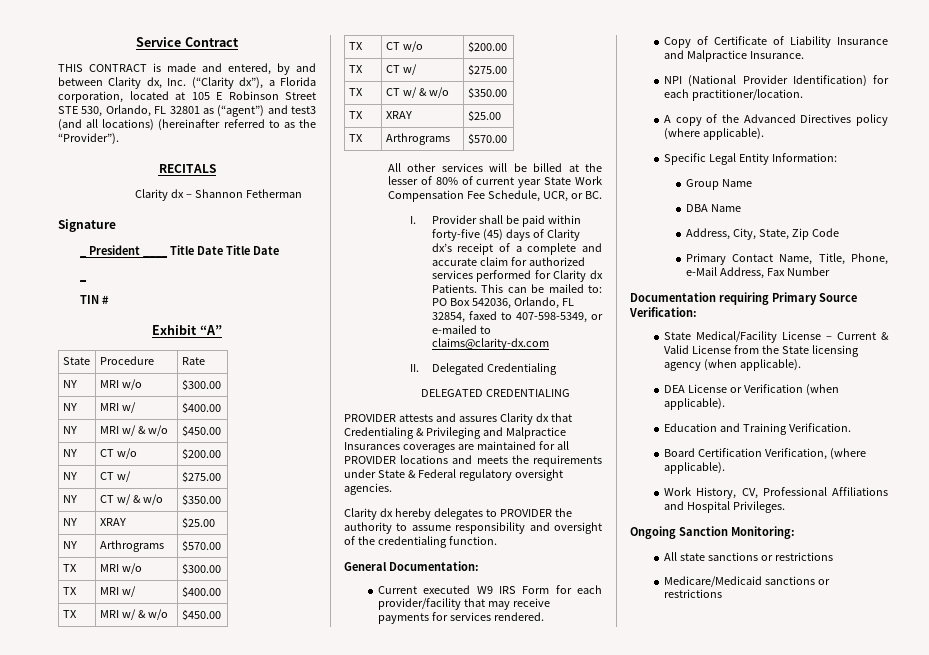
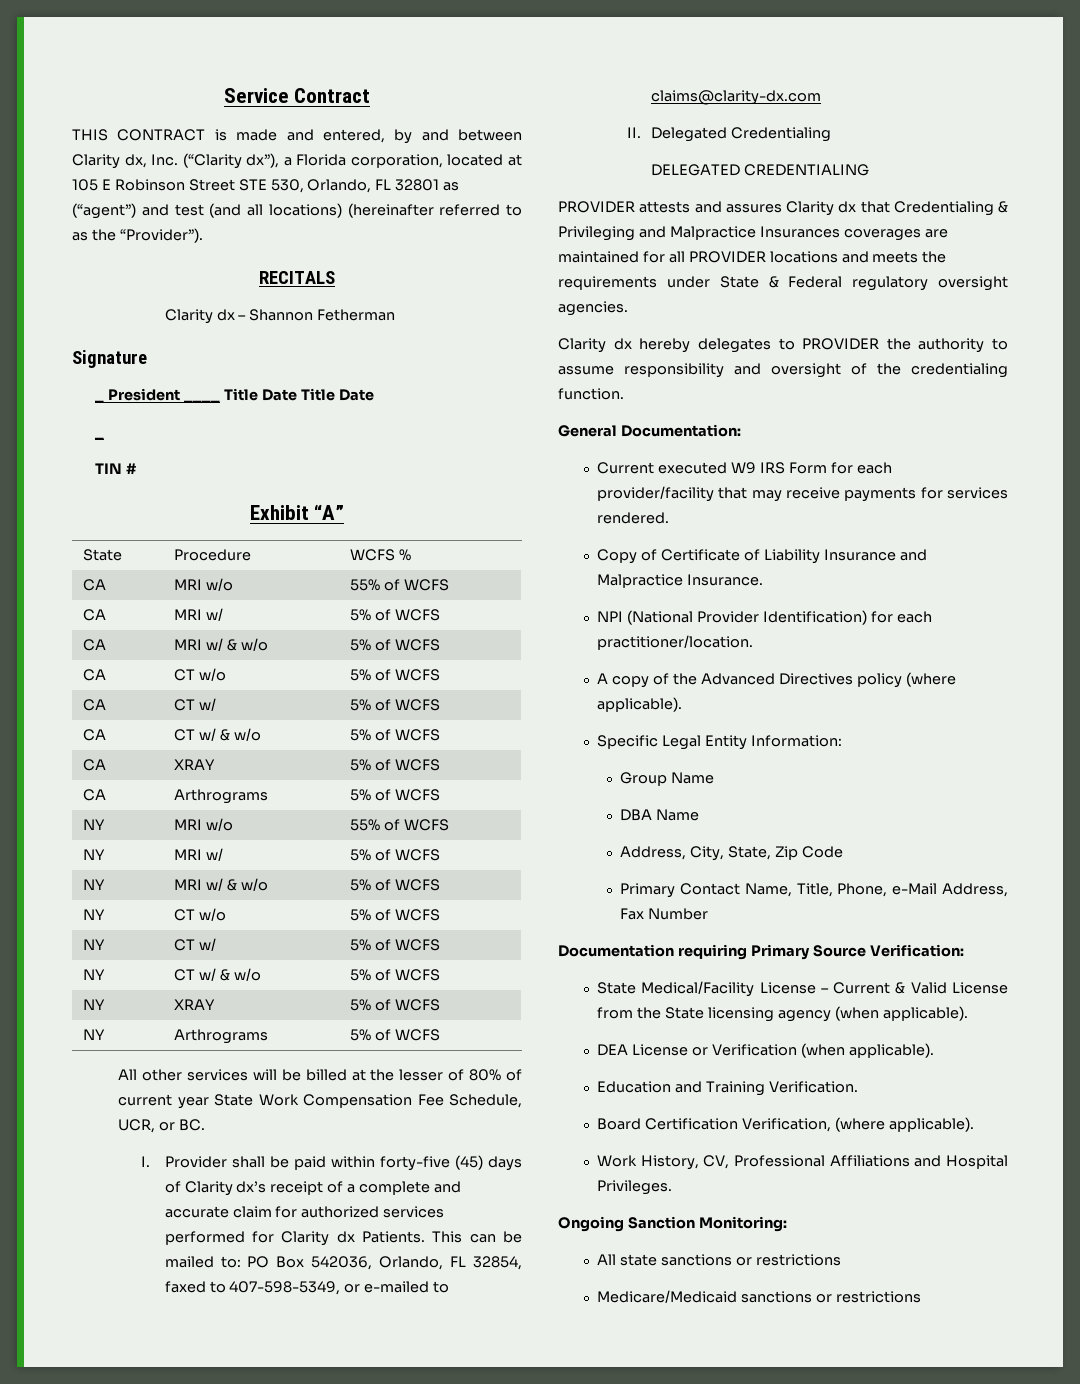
[291,106,316,114] test3 -> [174,204,204,216] test
[181,357,205,365] Rate -> [350,549,412,561] [83,579,107,591] [174,578,234,591] [350,579,450,591] [83,609,107,621] [174,608,224,621] [350,609,441,621] [83,639,107,651] [174,638,268,651] [350,639,441,651] [83,669,107,681] [174,668,227,681] [350,669,441,681] [83,699,107,711] [174,698,217,711] [350,699,441,711] [83,729,107,741] [174,728,261,741] [350,729,441,741] [83,759,107,771] [174,759,216,770] [350,759,441,771] [83,789,107,801] [174,789,269,804] [350,789,441,801] WCFS % // CA | MRI w/o | 55% of WCFS // CA | MRI w/ | 5% of WCFS // CA | MRI w/ & w/o | 5% of WCFS // CA | CT w/o | 5% of WCFS // CA | CT w/ | 5% of WCFS // CA | CT w/ & w/o | 5% of WCFS // CA | XRAY | 5% of WCFS // CA | Arthrograms | 5% of WCFS
[181,379,221,391] $300.00 -> [350,819,450,831] 55% of WCFS
[181,402,221,414] $400.00 -> [350,849,441,861] 5% of WCFS
[181,425,221,437] $450.00 -> [350,879,441,891] 5% of WCFS
[181,448,221,460] $200.00 -> [350,909,441,921] 5% of WCFS
[181,471,221,483] $275.00 -> [350,939,441,951] 5% of WCFS
[181,494,221,506] $350.00 -> [350,969,441,981] 5% of WCFS
[181,517,215,529] $25.00 -> [350,999,441,1011] 5% of WCFS
[181,540,221,552] [62,564,77,572] [99,563,142,574] [181,563,221,575] [62,587,77,595] [99,586,136,597] [181,586,221,598] [62,610,77,618] [99,609,168,620] [181,609,221,621] [348,42,363,50] [385,41,423,52] [467,41,507,53] [348,65,363,73] [385,64,417,75] [467,64,507,76] [348,88,363,96] [385,87,449,98] [467,87,507,99] [348,111,363,119] [385,111,412,119] [467,110,501,122] [348,134,363,142] [385,133,450,145] [467,133,507,145] $570.00 // TX | MRI w/o | $300.00 // TX | MRI w/ | $400.00 // TX | MRI w/ & w/o | $450.00 // TX | CT w/o | $200.00 // TX | CT w/ | $275.00 // TX | CT w/ & w/o | $350.00 // TX | XRAY | $25.00 // TX | Arthrograms | $570.00 -> [350,1029,441,1041] 5% of WCFS

